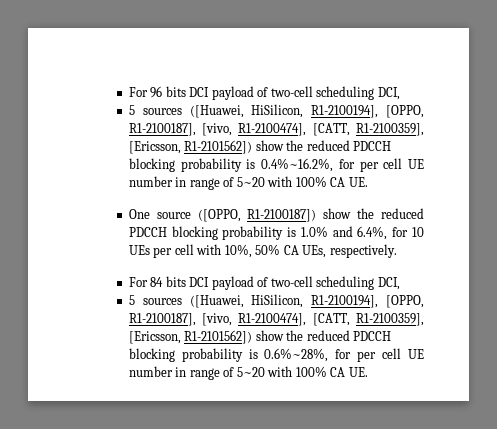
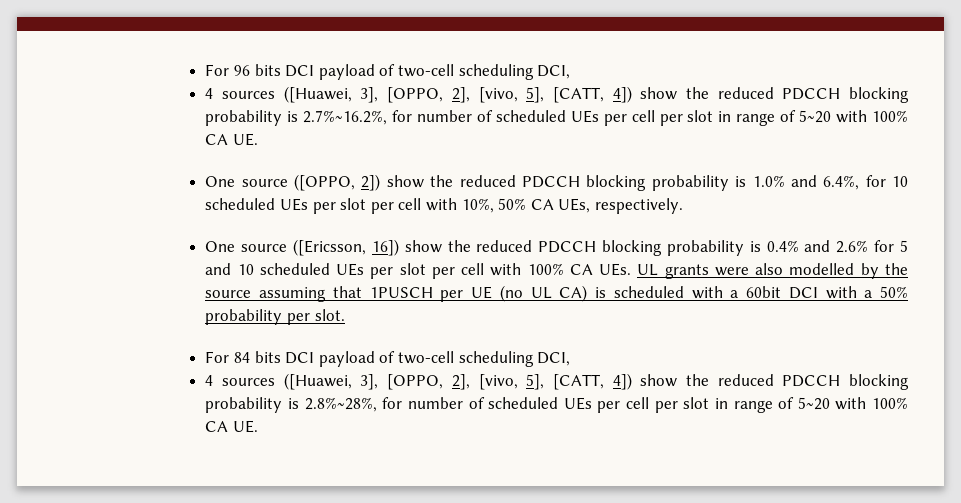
[128,104,424,118] [128,123,424,136] [128,140,392,154] [128,158,424,172] [128,176,173,187] 5 sources ([Huawei, HiSilicon, R1-2100194], [OPPO, R1-2100187], [vivo, R1-2100474], [CATT, R1-2100359], [Ericsson, R1-2101562]) show the reduced PDCCH blocking probability is 0.4%~16.2%, for per cell UE number -> [205,86,910,103] [205,110,714,126] 4 sources ([Huawei, 3], [OPPO, 2], [vivo, 5], [CATT, 4]) show the reduced PDCCH blocking probability is 2.7%~16.2%, for number of scheduled UEs per cell per slot
[247,209,317,222] R1-2100187]) -> [361,174,381,191] 2])
[128,245,173,258] UEs per -> [205,198,394,214] scheduled UEs per slot per
(397, 251) none -> [205,239,908,256] [205,263,908,279] [205,285,909,302] [205,309,345,325] // One source ([Ericsson, 16]) show the reduced PDCCH blocking probability is 0.4% and 2.6% for 5 and 10 scheduled UEs per slot per cell with 100% CA UEs. UL grants were also modelled by the source assuming that 1PUSCH per UE (no UL CA) is scheduled with a 60bit DCI with a 50% probability per slot.
[128,294,424,308] [128,313,424,326] [128,330,392,344] [128,348,425,362] [128,366,173,377] 5 sources ([Huawei, HiSilicon, R1-2100194], [OPPO, R1-2100187], [vivo, R1-2100474], [CATT, R1-2100359], [Ericsson, R1-2101562]) show the reduced PDCCH blocking probability is 0.6%~28%, for per cell UE number -> [205,373,910,390] [205,397,710,413] 4 sources ([Huawei, 3], [OPPO, 2], [vivo, 5], [CATT, 4]) show the reduced PDCCH blocking probability is 2.8%~28%, for number of scheduled UEs per cell per slot

